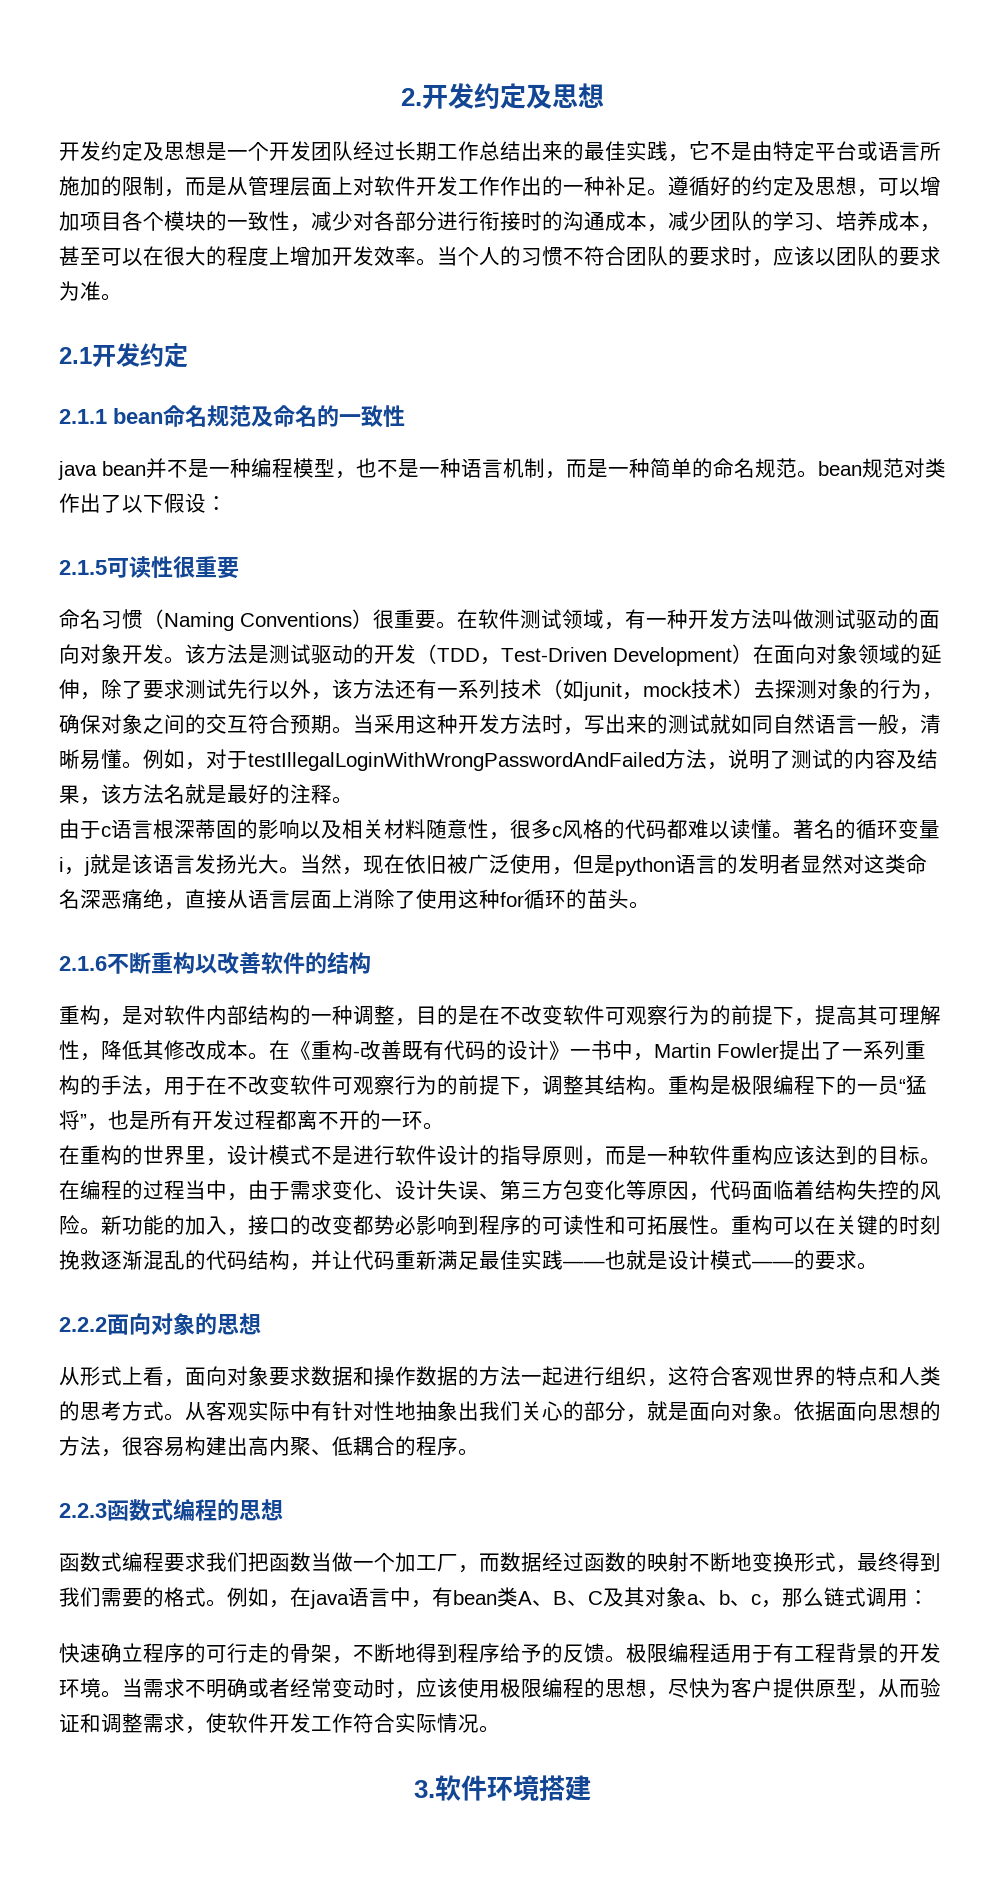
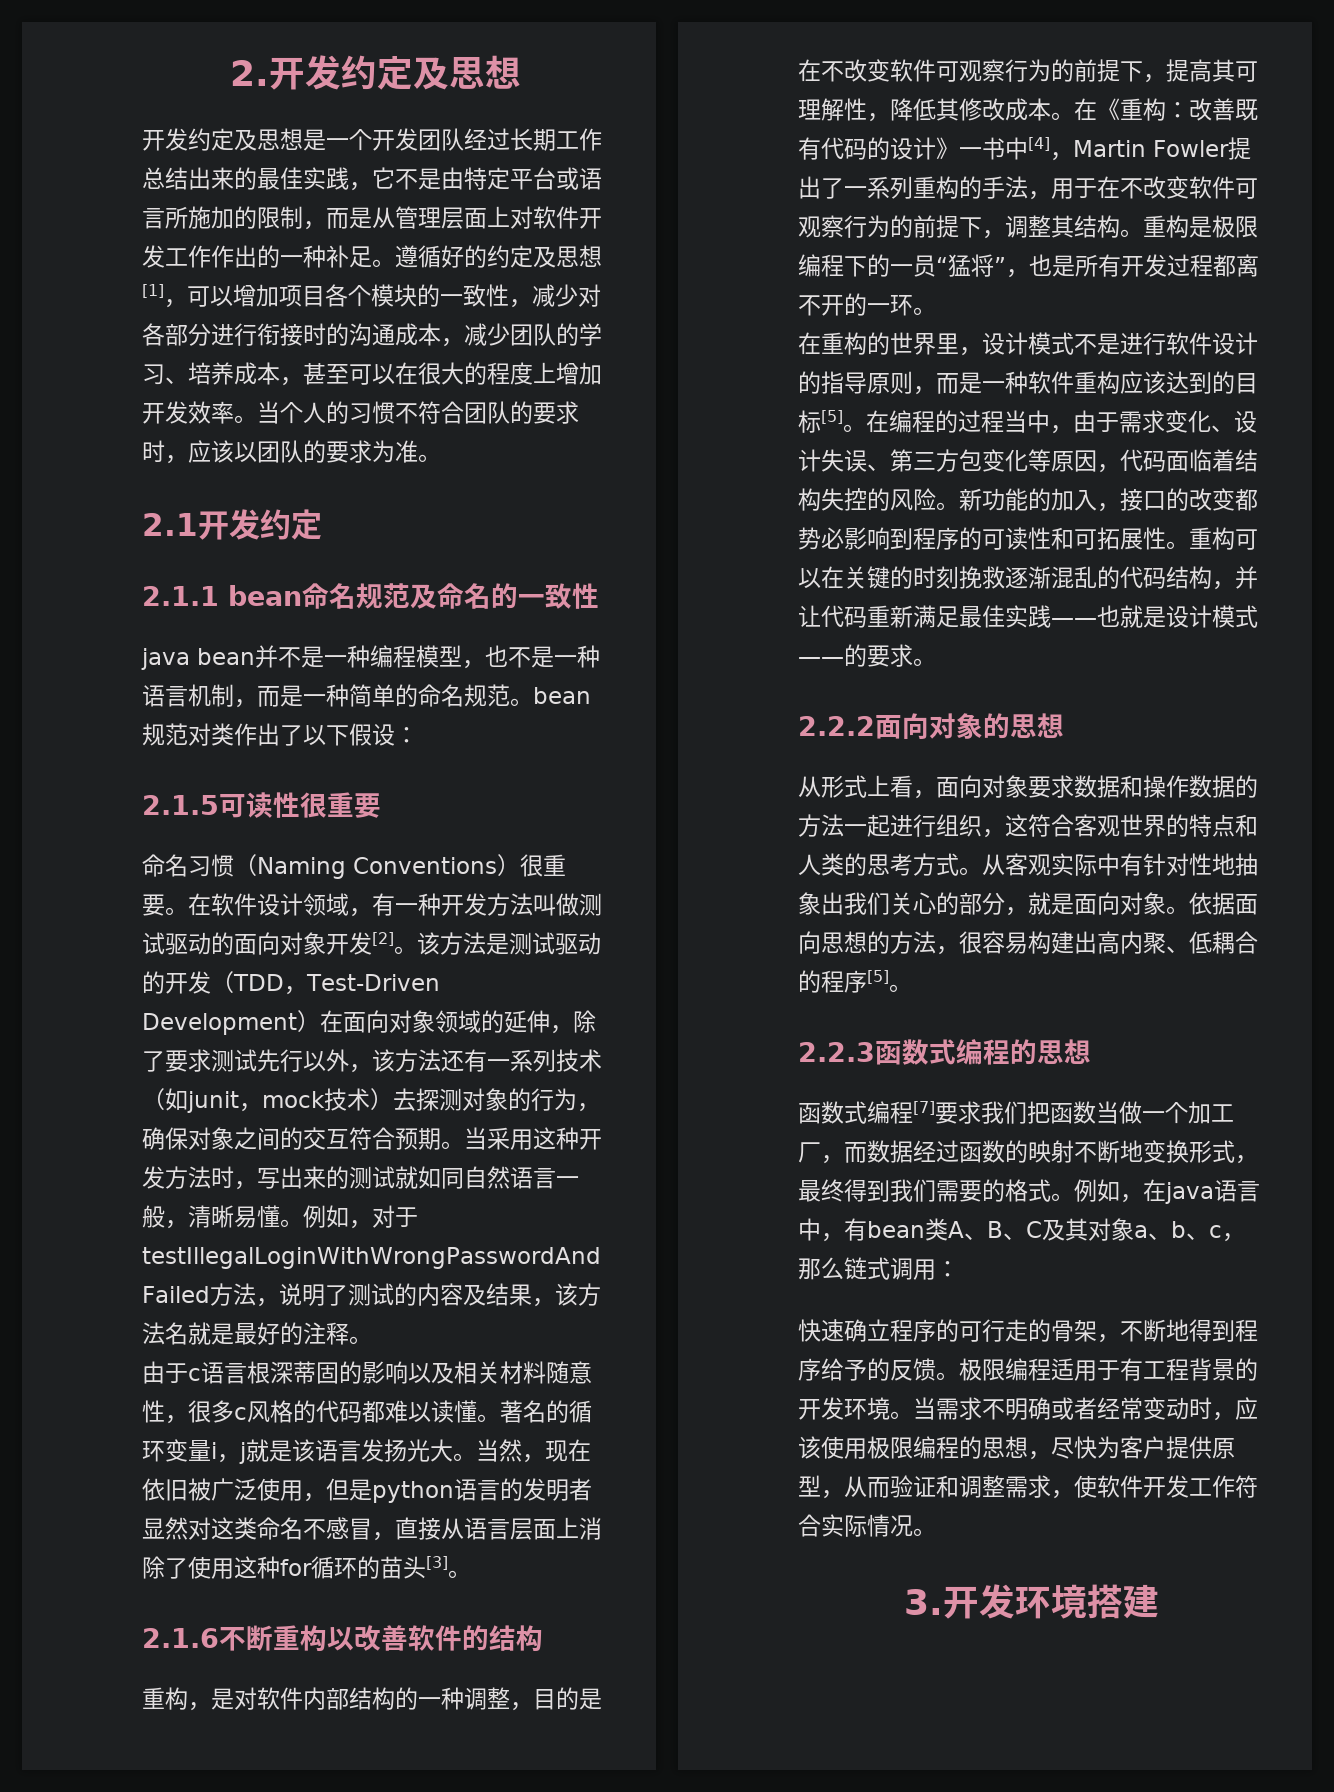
(857, 185) none -> [142,284,164,298] [1]
[520,609,562,629] 测试 -> [257,893,303,916] 设计
(164, 654) none -> [372,932,394,946] [2]
[80,889,164,910] 深恶痛绝 -> [303,1517,372,1540] 不感冒
(629, 899) none -> [426,1556,448,1570] [3]
[353,1051,360,1058] - -> [1166,102,1189,118] ：
(633, 1050) none -> [1028,137,1050,151] [4]
(920, 1155) none -> [821,410,843,424] [5]
(458, 1446) none -> [867,970,889,984] [5]
(164, 1562) none -> [913,1101,935,1115] [7]
[435,1775,487,1801] 软件 -> [943,1584,1015,1619] 开发

